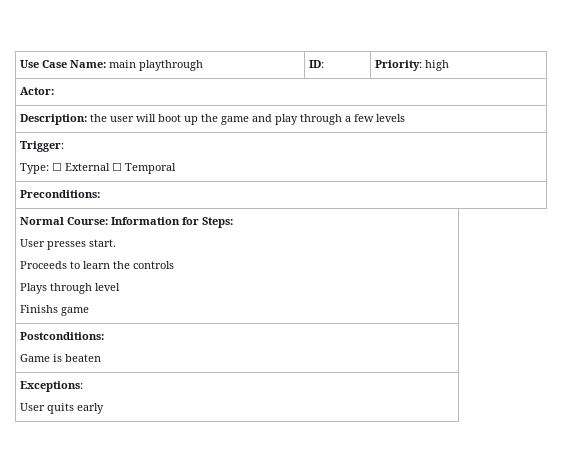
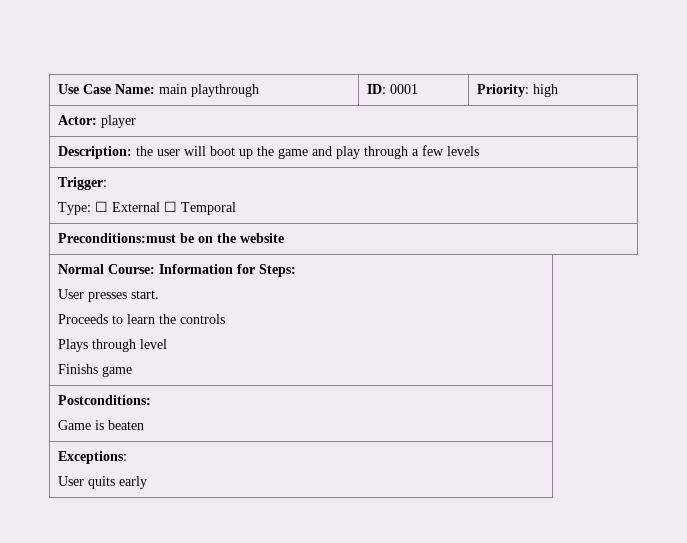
(324, 64) none -> [389,84,418,94] 0001
(54, 91) none -> [100,115,136,128] player
[19,190,100,198] Preconditions: -> [57,233,284,243] Preconditions:must be on the website

